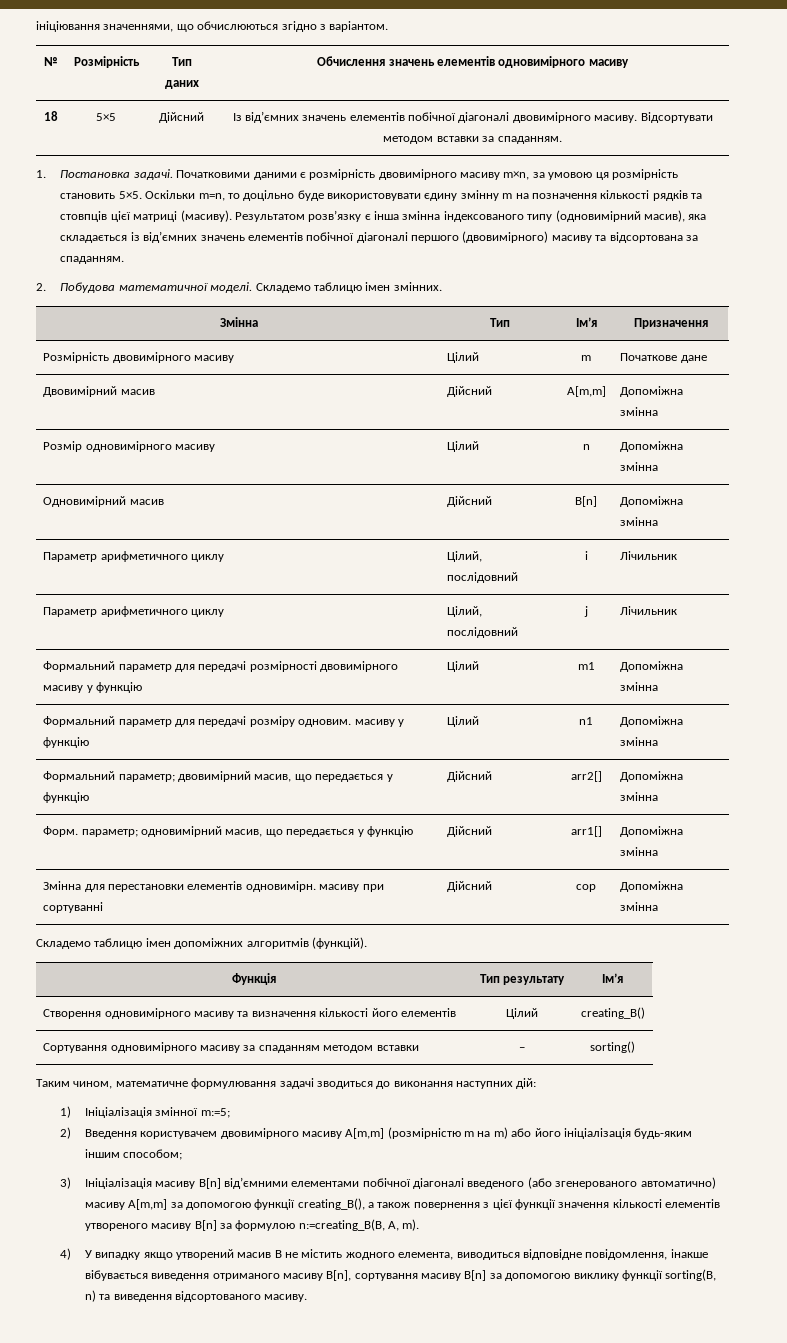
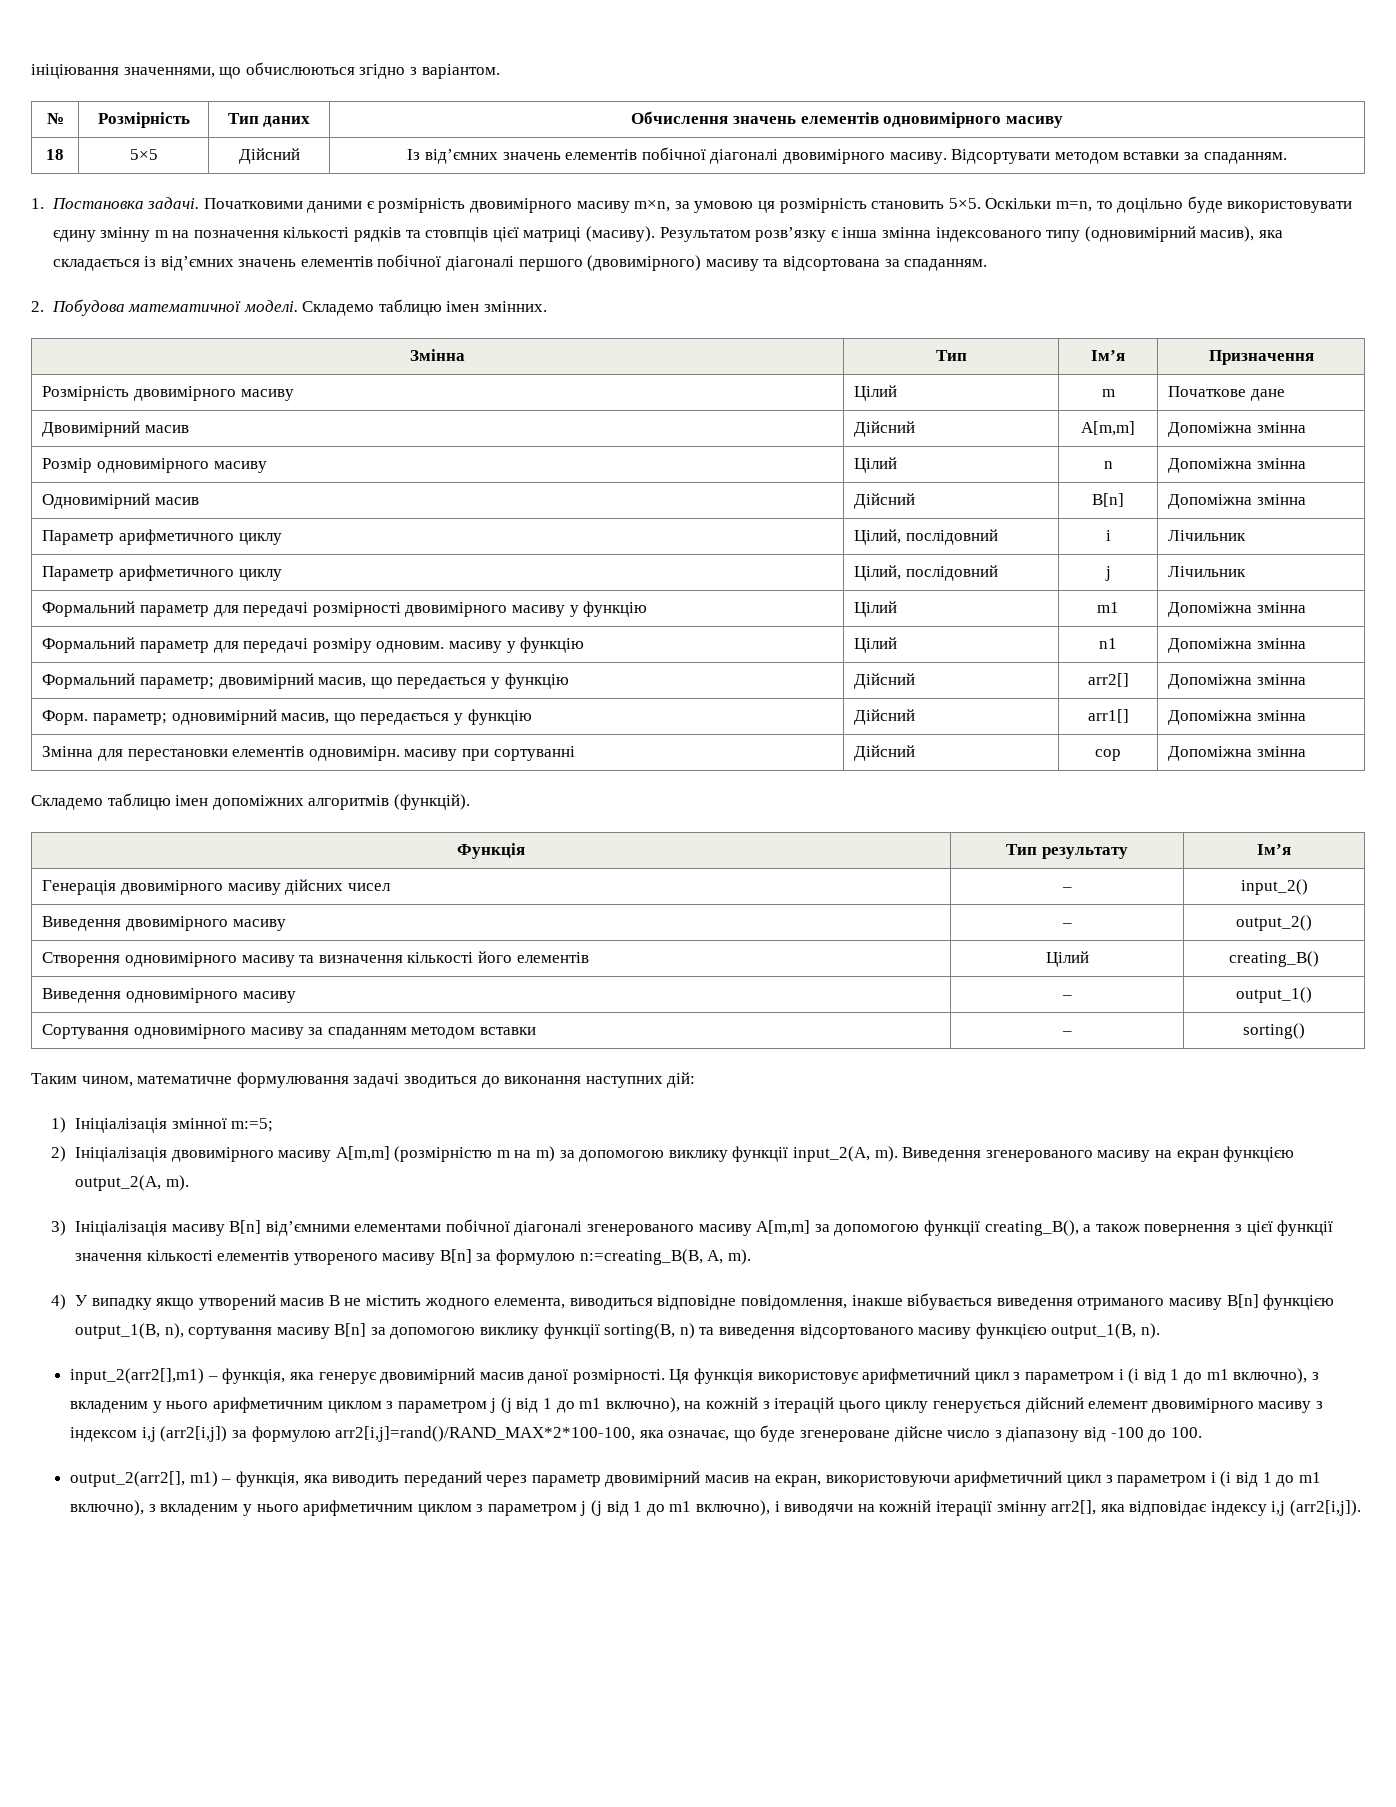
(623, 978) none -> [42,879,391,895] [1061,887,1072,891] [1240,879,1308,895] [42,916,286,931] [1061,923,1072,927] [1236,915,1312,931] // Генерація двовимірного масиву дійсних чисел | – | input_2() // Виведення двовимірного масиву | – | output_2()
(645, 1013) none -> [42,988,296,1003] [1061,995,1072,999] [1236,987,1312,1003] // Виведення одновимірного масиву | – | output_1()
[84,1129,218,1139] Введення користувачем -> [74,1147,167,1162] Ініціалізація
[511,1128,693,1139] [84,1149,183,1160] або його ініціалізація будь-яким іншим способом; -> [559,1146,1295,1162] [74,1175,189,1191] за допомогою виклику функції input_2(A, m). Виведення згенерованого масиву на екран функцією output_2(A, m).
[467,1177,716,1189] введеного (або згенерованого автоматично) -> [587,1224,695,1236] згенерованого
[326,1270,352,1281] B[n], -> [1226,1294,1335,1310] [74,1323,184,1339] B[n] функцією output_1(B, n),
[264,1294,308,1302] масиву. -> [918,1323,1160,1339] [70,1368,1319,1384] [70,1397,1323,1413] [70,1425,1202,1442] [70,1471,1321,1487] [70,1500,1362,1516] масиву функцією output_1(B, n). // input_2(arr2[],m1) – функція, яка генерує двовимірний масив даної розмірності. Ця функція використовує арифметичний цикл з параметром i (i від 1 до m1 включно), з вкладеним у нього арифметичним циклом з параметром j (j від 1 до m1 включно), на кожній з ітерацій цього циклу генерується дійсний елемент двовимірного масиву з індексом i,j (arr2[i,j]) за формулою arr2[i,j]=rand()/RAND_MAX*2*100-100, яка означає, що буде згенероване дійсне число з діапазону від -100 до 100. // output_2(arr2[], m1) – функція, яка виводить переданий через параметр двовимірний масив на екран, використовуючи арифметичний цикл з параметром i (i від 1 до m1 включно), з вкладеним у нього арифметичним циклом з параметром j (j від 1 до m1 включно), і виводячи на кожній ітерації змінну arr2[], яка відповідає індексу i,j (arr2[i,j]).

